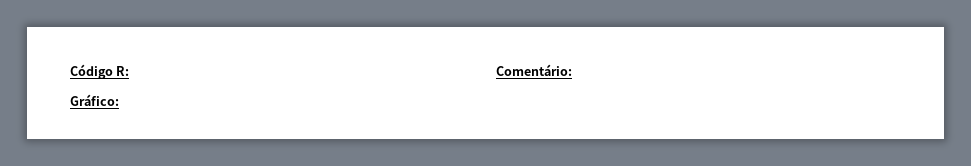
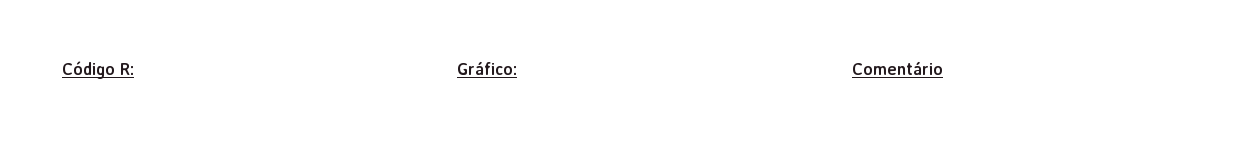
[496,64,572,76] Comentário: -> [852,61,943,75] Comentário

